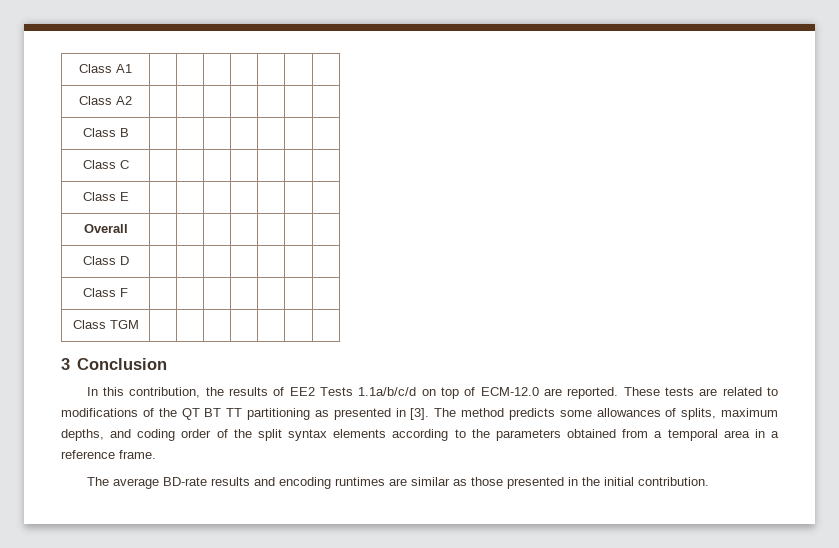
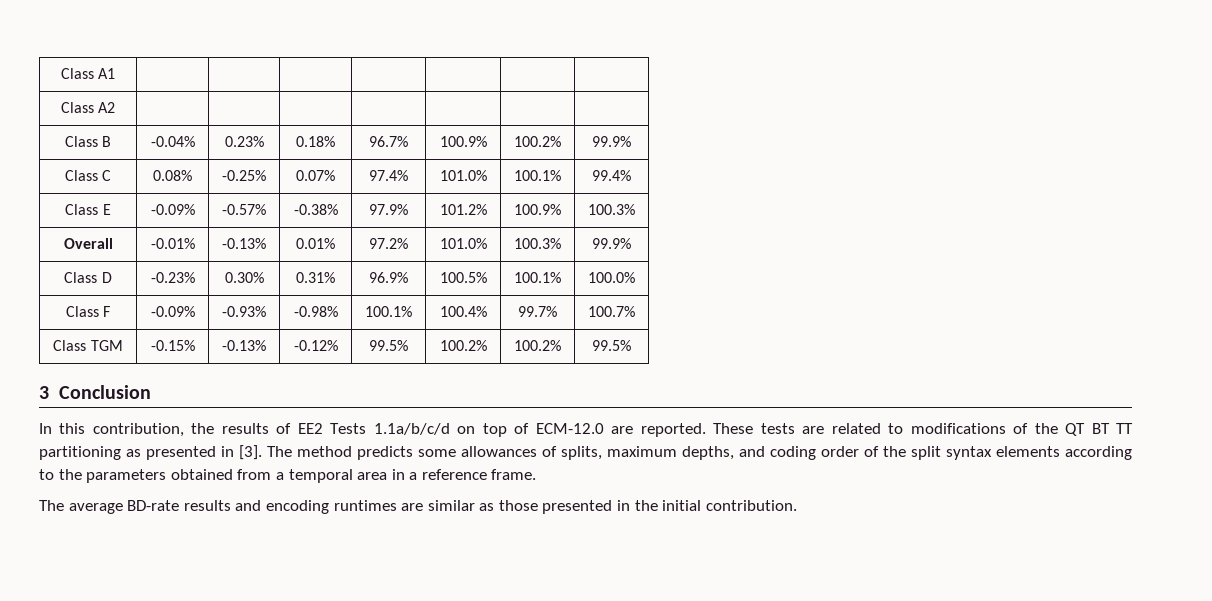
[82,160,129,169] [82,192,129,201] [83,224,128,233] [82,256,129,265] [83,288,128,297] [72,320,139,329] | | | | | | // Class C | | | | | | | // Class E | | | | | | | // Overall | | | | | | | // Class D | | | | | | | // Class F | | | | | | | // Class TGM | | | | | | | -> [150,136,195,147] [224,136,264,147] [296,136,335,147] [369,136,408,147] [439,136,487,147] [514,136,561,147] [592,136,631,147] [64,170,112,181] [153,170,192,181] [222,170,266,181] [296,170,335,181] [369,170,408,181] [439,170,487,181] [514,170,561,181] [592,170,631,181] [65,204,111,215] [150,204,195,215] [222,204,266,215] [293,204,338,215] [369,204,408,215] [439,204,487,215] [514,204,561,215] [588,204,635,215] [63,238,113,249] [150,238,195,249] [222,238,266,249] [296,238,335,249] [369,238,408,249] [439,238,487,249] [514,238,561,249] [592,238,631,249] [64,272,112,283] [150,272,195,283] [224,272,264,283] [296,272,335,283] [369,272,408,283] [439,272,487,283] [514,272,561,283] [588,272,635,283] [65,306,111,317] [150,306,195,317] [222,306,266,317] [293,306,338,317] [365,306,412,317] [439,306,487,317] [518,306,557,317] [588,306,635,317] [53,340,123,351] [150,340,195,351] [222,340,266,351] [293,340,338,351] [369,340,408,351] [439,340,487,351] [514,340,561,351] [592,340,631,351] -0.04% | 0.23% | 0.18% | 96.7% | 100.9% | 100.2% | 99.9% // Class C | 0.08% | -0.25% | 0.07% | 97.4% | 101.0% | 100.1% | 99.4% // Class E | -0.09% | -0.57% | -0.38% | 97.9% | 101.2% | 100.9% | 100.3% // Overall | -0.01% | -0.13% | 0.01% | 97.2% | 101.0% | 100.3% | 99.9% // Class D | -0.23% | 0.30% | 0.31% | 96.9% | 100.5% | 100.1% | 100.0% // Class F | -0.09% | -0.93% | -0.98% | 100.1% | 100.4% | 99.7% | 100.7% // Class TGM | -0.15% | -0.13% | -0.12% | 99.5% | 100.2% | 100.2% | 99.5%

